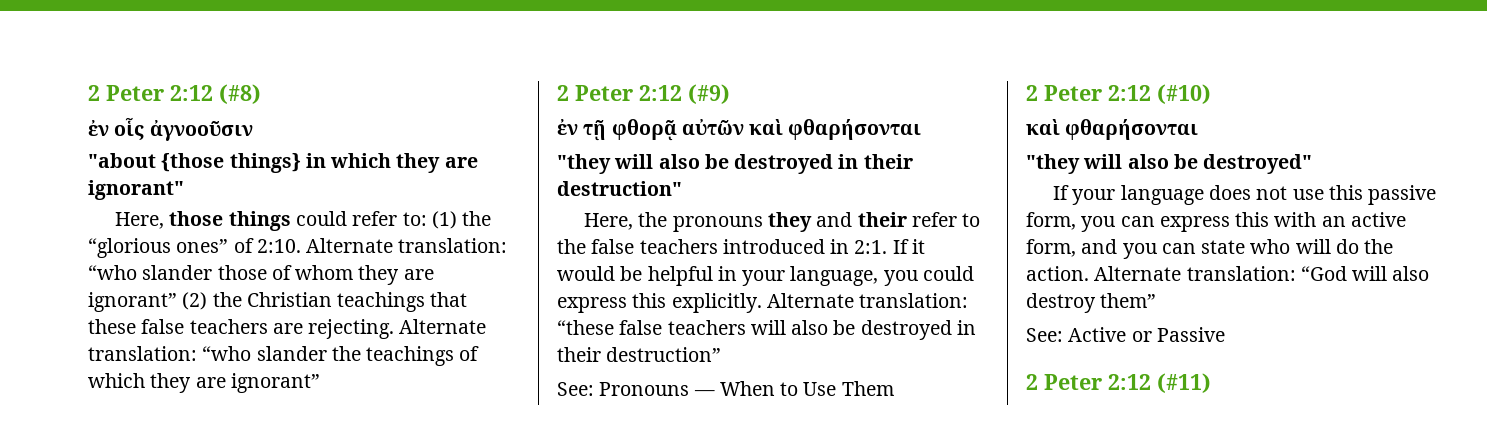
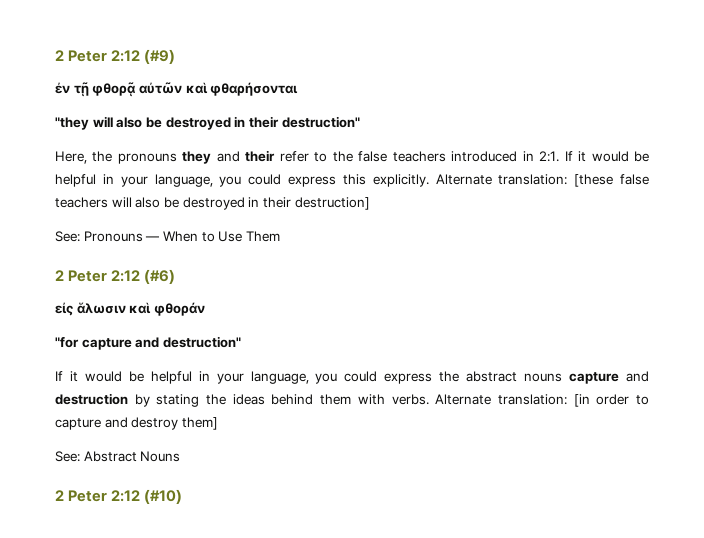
[88,84,261,104] [88,117,253,141] [88,153,478,173] [88,180,184,200] [115,211,492,231] [88,238,508,258] [88,265,434,285] [88,292,468,312] [88,319,487,339] [88,346,480,366] [88,373,320,393] [557,85,682,101] 2 Peter 2:12 (#8) // ἐν οἷς ἀγνοοῦσιν // "about {those things} in which they are ignorant" // Here, those things could refer to: (1) the “glorious ones” of 2:10. Alternate translation: “who slander those of whom they are ignorant” (2) the Christian teachings that these false teachers are rejecting. Alternate translation: “who slander the teachings of which they are ignorant” // 2 Peter 2:12 -> [55,50,141,62] 2 Peter 2:12
[557,320,614,335] “these -> [574,174,614,187] [these
[606,347,722,362] destruction” -> [294,197,370,210] destruction]
[1157,84,1211,104] [1026,119,1199,140] [1026,154,1313,174] [1053,185,1437,205] [1026,212,1406,232] [1026,239,1394,259] [1026,266,1430,281] [1026,293,1157,313] [1026,327,1225,342] [1026,373,1211,393] (#10) // καὶ φθαρήσονται // "they will also be destroyed" // If your language does not use this passive form, you can express this with an active form, and you can state who will do the action. Alternate translation: “God will also destroy them” // See: Active or Passive // 2 Peter 2:12 (#11) -> [144,269,176,284] [55,302,205,316] [55,336,241,350] [55,371,649,384] [55,393,649,407] [55,417,218,430] [55,451,181,462] [55,489,183,504] (#6) // εἰς ἅλωσιν καὶ φθοράν // "for capture and destruction" // If it would be helpful in your language, you could express the abstract nouns capture and destruction by stating the ideas behind them with verbs. Alternate translation: [in order to capture and destroy them] // See: Abstract Nouns // 2 Peter 2:12 (#10)

